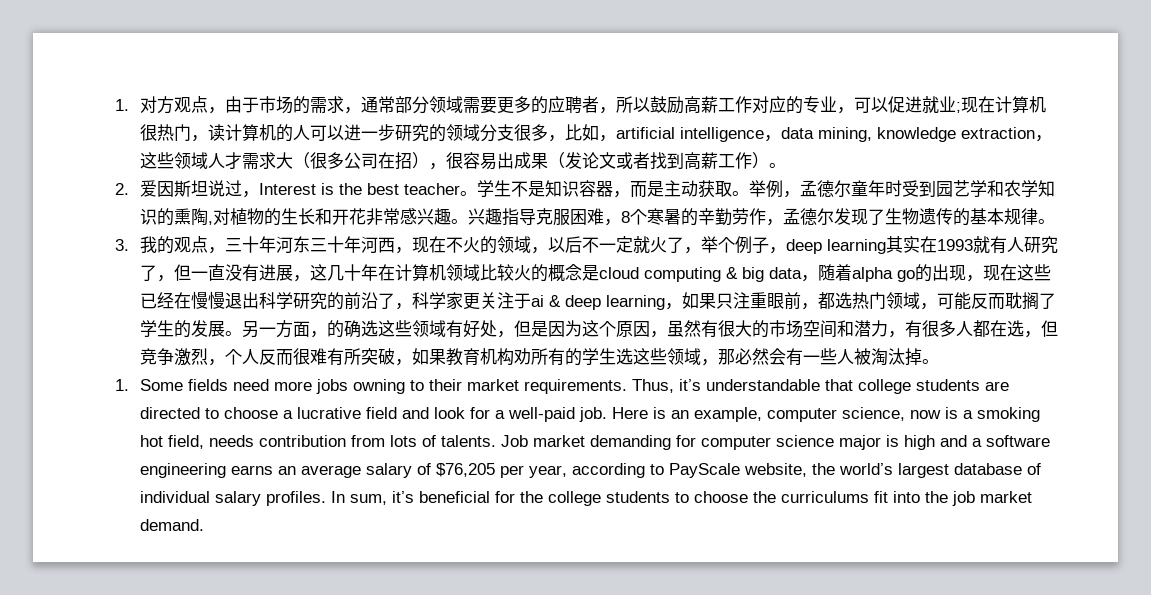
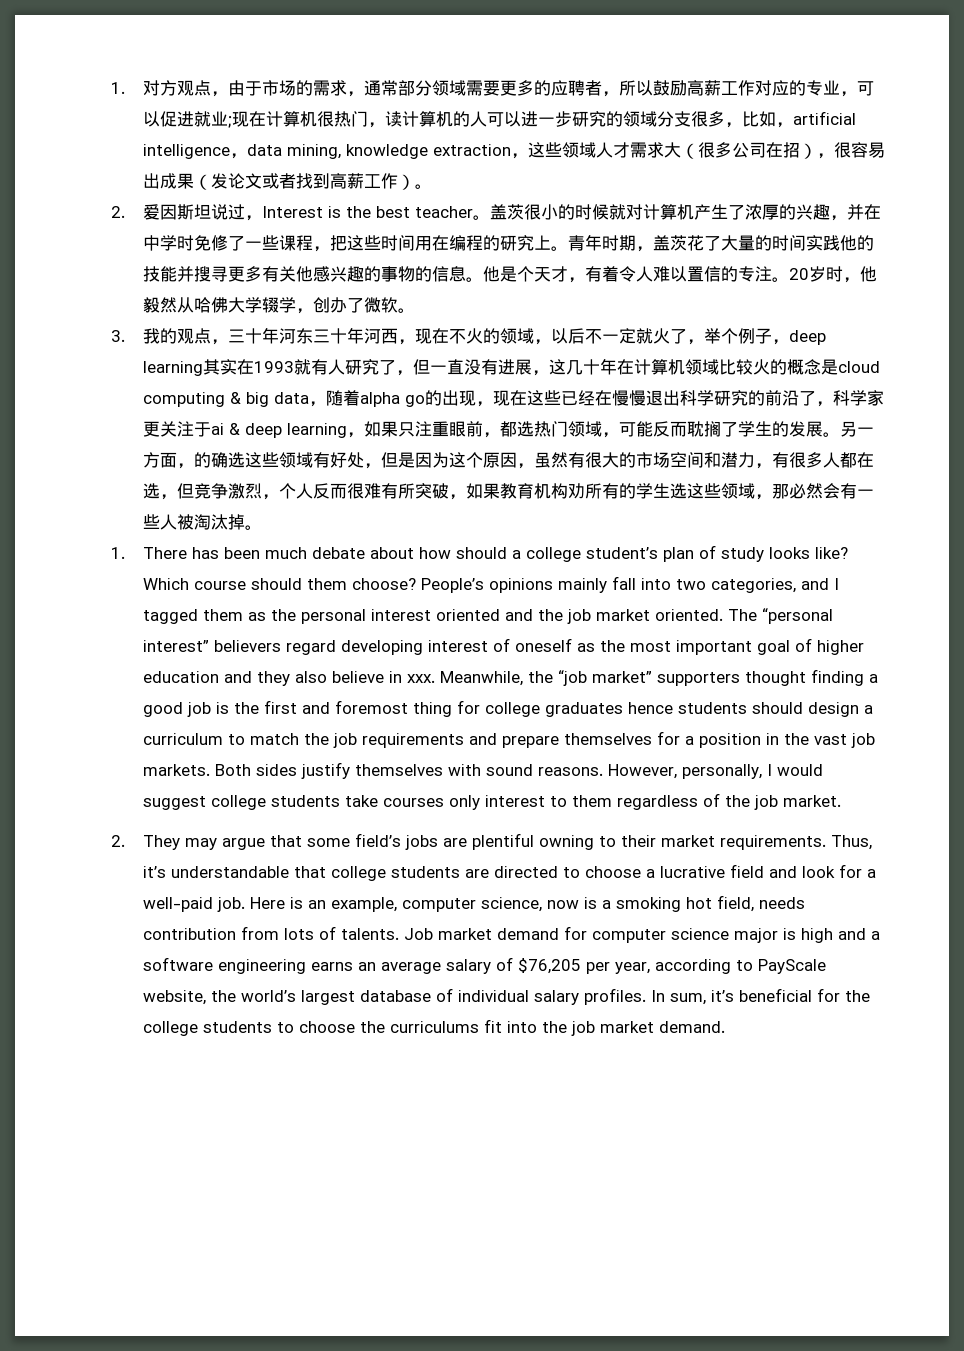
[477,180,1056,198] [140,208,1039,226] 学生不是知识容器，而是主动获取。举例，孟德尔童年时受到园艺学和农学知识的熏陶,对植物的生长和开花非常感兴趣。兴趣指导克服困难，8个寒暑的辛勤劳作，孟德尔发现了生物遗传的基本规律 -> [490,204,882,221] [143,234,875,252] [143,266,878,283] [143,297,399,314] 盖茨很小的时候就对计算机产生了浓厚的兴趣，并在中学时免修了一些课程，把这些时间用在编程的研究上。青年时期，盖茨花了大量的时间实践他的技能并搜寻更多有关他感兴趣的事物的信息。他是个天才，有着令人难以置信的专注。20岁时，他毅然从哈佛大学辍学，创办了微软
[140,379,349,394] Some fields need more jobs -> [143,545,849,562] [143,576,840,593] [143,608,834,624] [143,638,865,655] [143,669,879,686] [143,700,874,717] [143,731,876,748] [143,762,824,779] [143,793,842,810] [111,833,535,850] There has been much debate about how should a college student’s plan of study looks like? Which course should them choose? People’s opinions mainly fall into two categories, and I tagged them as the personal interest oriented and the job market oriented. The “personal interest” believers regard developing interest of oneself as the most important goal of higher education and they also believe in xxx. Meanwhile, the “job market” supporters thought finding a good job is the first and foremost thing for college graduates hence students should design a curriculum to match the job requirements and prepare themselves for a position in the vast job markets. Both sides justify themselves with sound reasons. However, personally, I would suggest college students take courses only interest to them regardless of the job market. // 2. They may argue that some field’s jobs are plentiful
[590,435,672,450] demanding -> [497,928,560,940] demand

